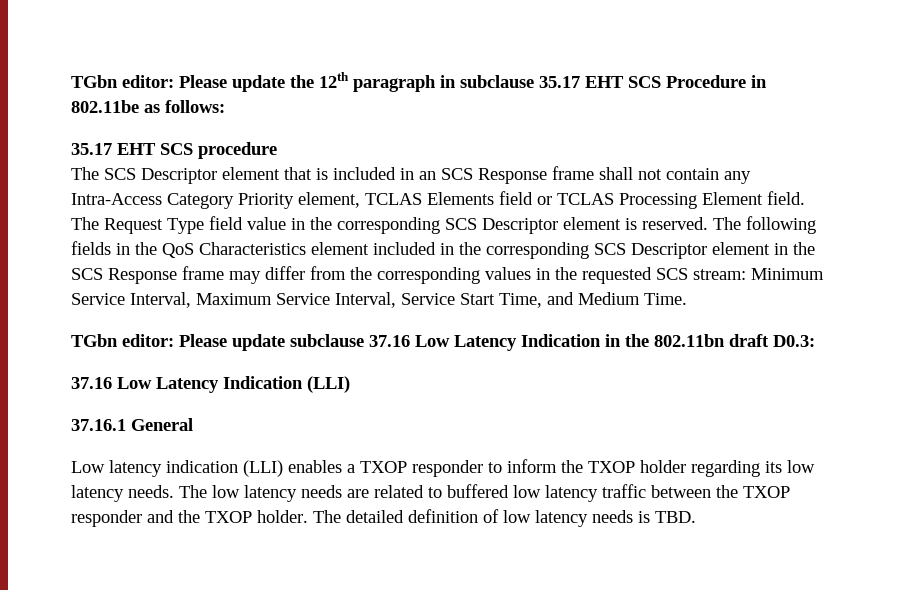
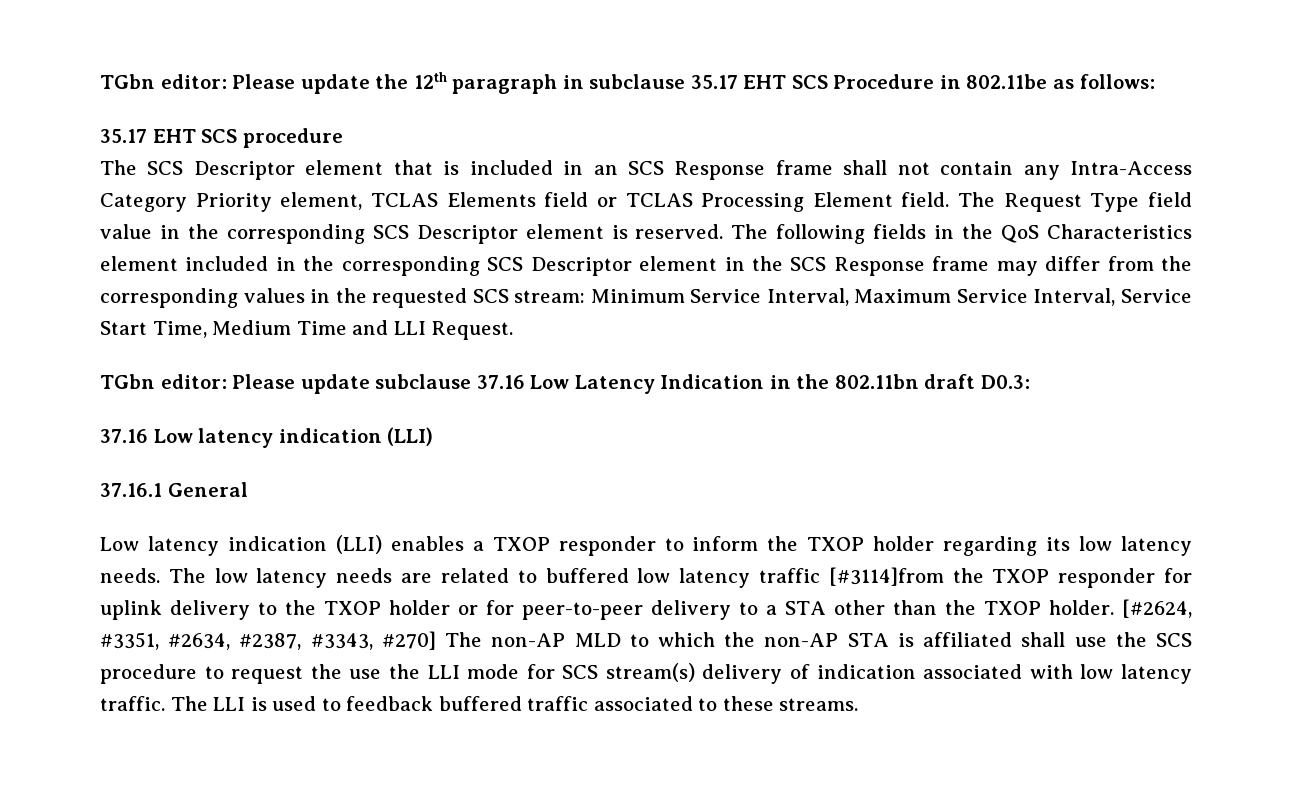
[547,292,687,305] and Medium Time. -> [212,320,514,340] Medium Time and LLI Request.
[156,376,303,393] Latency Indication -> [198,428,382,448] latency indication
[651,485,711,498] between -> [828,567,944,586] [#3114]from
[147,509,696,527] and the TXOP holder. The detailed definition of low latency needs is TBD. -> [1164,568,1192,583] [100,599,1192,620] [100,631,1193,650] [100,663,1192,684] [100,696,859,711] for uplink delivery to the TXOP holder or for peer-to-peer delivery to a STA other than the TXOP holder. [#2624, #3351, #2634, #2387, #3343, #270] The non-AP MLD to which the non-AP STA is affiliated shall use the SCS procedure to request the use the LLI mode for SCS stream(s) delivery of indication associated with low latency traffic. The LLI is used to feedback buffered traffic associated to these streams.

